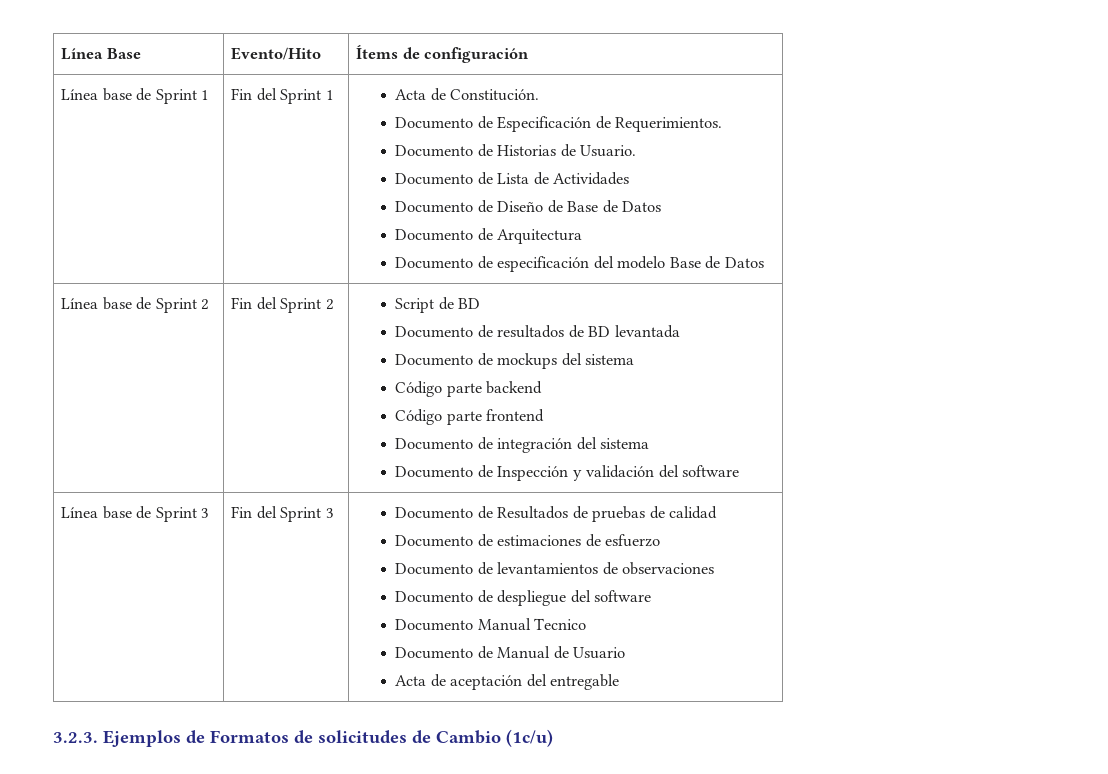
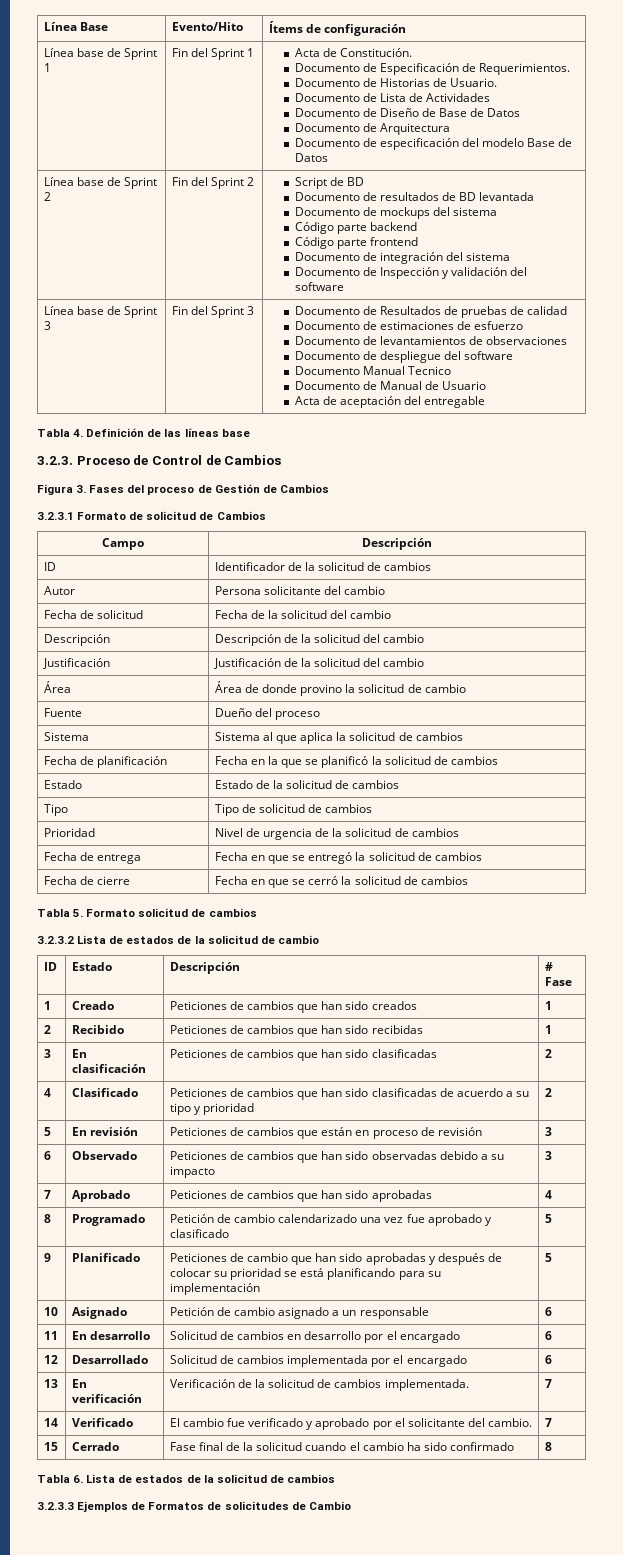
[53,732,98,743] 3.2.3. -> [37,428,250,437] [37,455,282,465] [37,484,329,495] [37,511,266,520] [102,538,144,550] [362,538,432,550] [43,562,56,571] [214,562,432,571] [43,586,75,595] [214,586,386,595] [43,610,144,619] [214,610,392,619] [43,634,110,646] [214,634,425,646] [42,658,110,669] [213,658,425,669] [43,681,71,693] [214,681,466,696] [43,708,82,717] [214,708,321,720] [43,732,89,741] [214,732,463,744] [43,756,168,768] [214,756,498,768] [43,780,82,789] [214,780,400,789] [43,804,68,816] [214,804,373,816] [43,828,95,837] [214,828,459,840] [43,852,142,864] [214,852,482,864] [43,876,131,885] [214,876,468,888] [37,908,257,917] [37,935,319,944] [43,962,57,971] [71,962,112,971] [169,962,240,974] [544,962,553,971] [544,977,572,986] [43,1001,51,1010] [71,1001,114,1010] [169,1001,417,1013] [544,1001,552,1010] [43,1025,51,1034] [71,1025,124,1034] [169,1025,423,1037] [544,1025,552,1034] [43,1049,51,1058] [71,1049,87,1058] [71,1064,146,1073] [169,1049,437,1061] [544,1049,552,1058] [43,1088,51,1097] [71,1088,138,1097] [169,1088,529,1100] [169,1103,255,1115] [544,1088,552,1097] [43,1127,51,1136] [71,1127,139,1136] [169,1127,482,1139] [544,1127,552,1136] [43,1151,51,1160] [71,1151,137,1160] [169,1151,504,1163] [169,1166,215,1178] [544,1151,552,1160] [43,1190,51,1199] [71,1190,130,1202] [169,1190,432,1202] [544,1190,552,1199] [43,1214,51,1223] [71,1214,145,1226] [169,1214,492,1226] [169,1229,229,1238] [544,1214,552,1223] [43,1253,51,1262] [71,1253,140,1262] [169,1253,502,1265] [169,1268,441,1280] [169,1283,260,1295] [544,1253,552,1262] [43,1307,58,1316] [71,1307,127,1319] [169,1307,429,1319] [544,1307,552,1316] [43,1331,58,1340] [71,1331,151,1340] [169,1331,460,1343] [544,1331,552,1340] [43,1355,58,1364] [71,1355,148,1364] [169,1355,467,1367] [544,1355,552,1364] [43,1379,58,1388] [71,1379,87,1388] [71,1394,142,1403] [169,1379,469,1391] [544,1379,552,1388] [43,1418,58,1427] [71,1418,133,1427] [169,1418,532,1430] [544,1418,552,1427] [43,1442,58,1451] [71,1442,119,1451] [169,1442,514,1451] [544,1442,552,1451] [37,1474,335,1483] [37,1502,74,1510] Tabla 4. Definición de las líneas base // 3.2.3. Proceso de Control de Cambios // Figura 3. Fases del proceso de Gestión de Cambios // 3.2.3.1 Formato de solicitud de Cambios // Campo | Descripción // ID | Identificador de la solicitud de cambios // Autor | Persona solicitante del cambio // Fecha de solicitud | Fecha de la solicitud del cambio // Descripción | Descripción de la solicitud del cambio // Justificación | Justificación de la solicitud del cambio // Área | Área de donde provino la solicitud de cambio // Fuente | Dueño del proceso // Sistema | Sistema al que aplica la solicitud de cambios // Fecha de planificación | Fecha en la que se planificó la solicitud de cambios // Estado | Estado de la solicitud de cambios // Tipo | Tipo de solicitud de cambios // Prioridad | Nivel de urgencia de la solicitud de cambios // Fecha de entrega | Fecha en que se entregó la solicitud de cambios // Fecha de cierre | Fecha en que se cerró la solicitud de cambios // Tabla 5. Formato solicitud de cambios // 3.2.3.2 Lista de estados de la solicitud de cambio // ID | Estado | Descripción | # Fase // 1 | Creado | Peticiones de cambios que han sido creados | 1 // 2 | Recibido | Peticiones de cambios que han sido recibidas | 1 // 3 | En clasificación | Peticiones de cambios que han sido clasificadas | 2 // 4 | Clasificado | Peticiones de cambios que han sido clasificadas de acuerdo a su tipo y prioridad | 2 // 5 | En revisión | Peticiones de cambios que están en proceso de revisión | 3 // 6 | Observado | Peticiones de cambios que han sido observadas debido a su impacto | 3 // 7 | Aprobado | Peticiones de cambios que han sido aprobadas | 4 // 8 | Programado | Petición de cambio calendarizado una vez fue aprobado y clasificado | 5 // 9 | Planificado | Peticiones de cambio que han sido aprobadas y después de colocar su prioridad se está planificando para su implementación | 5 // 10 | Asignado | Petición de cambio asignado a un responsable | 6 // 11 | En desarrollo | Solicitud de cambios en desarrollo por el encargado | 6 // 12 | Desarrollado | Solicitud de cambios implementada por el encargado | 6 // 13 | En verificación | Verificación de la solicitud de cambios implementada. | 7 // 14 | Verificado | El cambio fue verificado y aprobado por el solicitante del cambio. | 7 // 15 | Cerrado | Fase final de la solicitud cuando el cambio ha sido confirmado | 8 // Tabla 6. Lista de estados de la solicitud de cambios // 3.2.3.3
[506,729,553,747] (1c/u) -> (351, 1505) none

